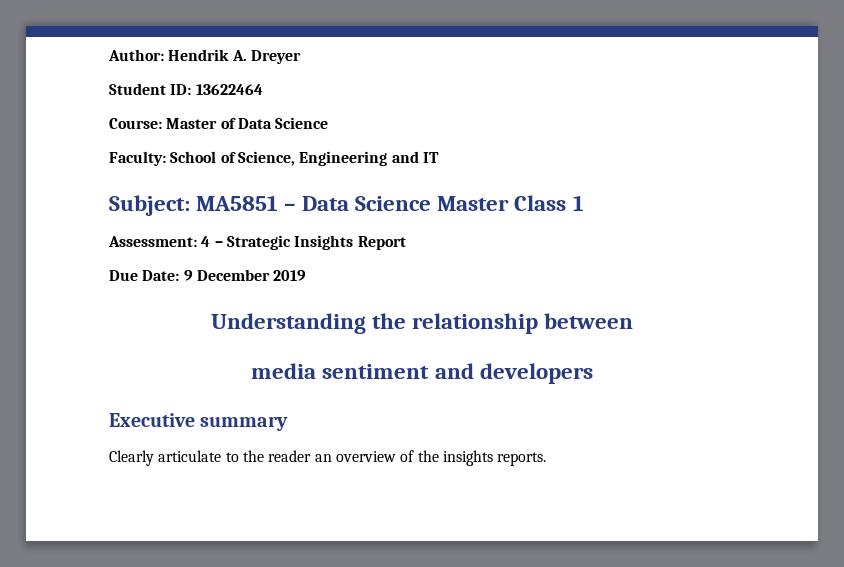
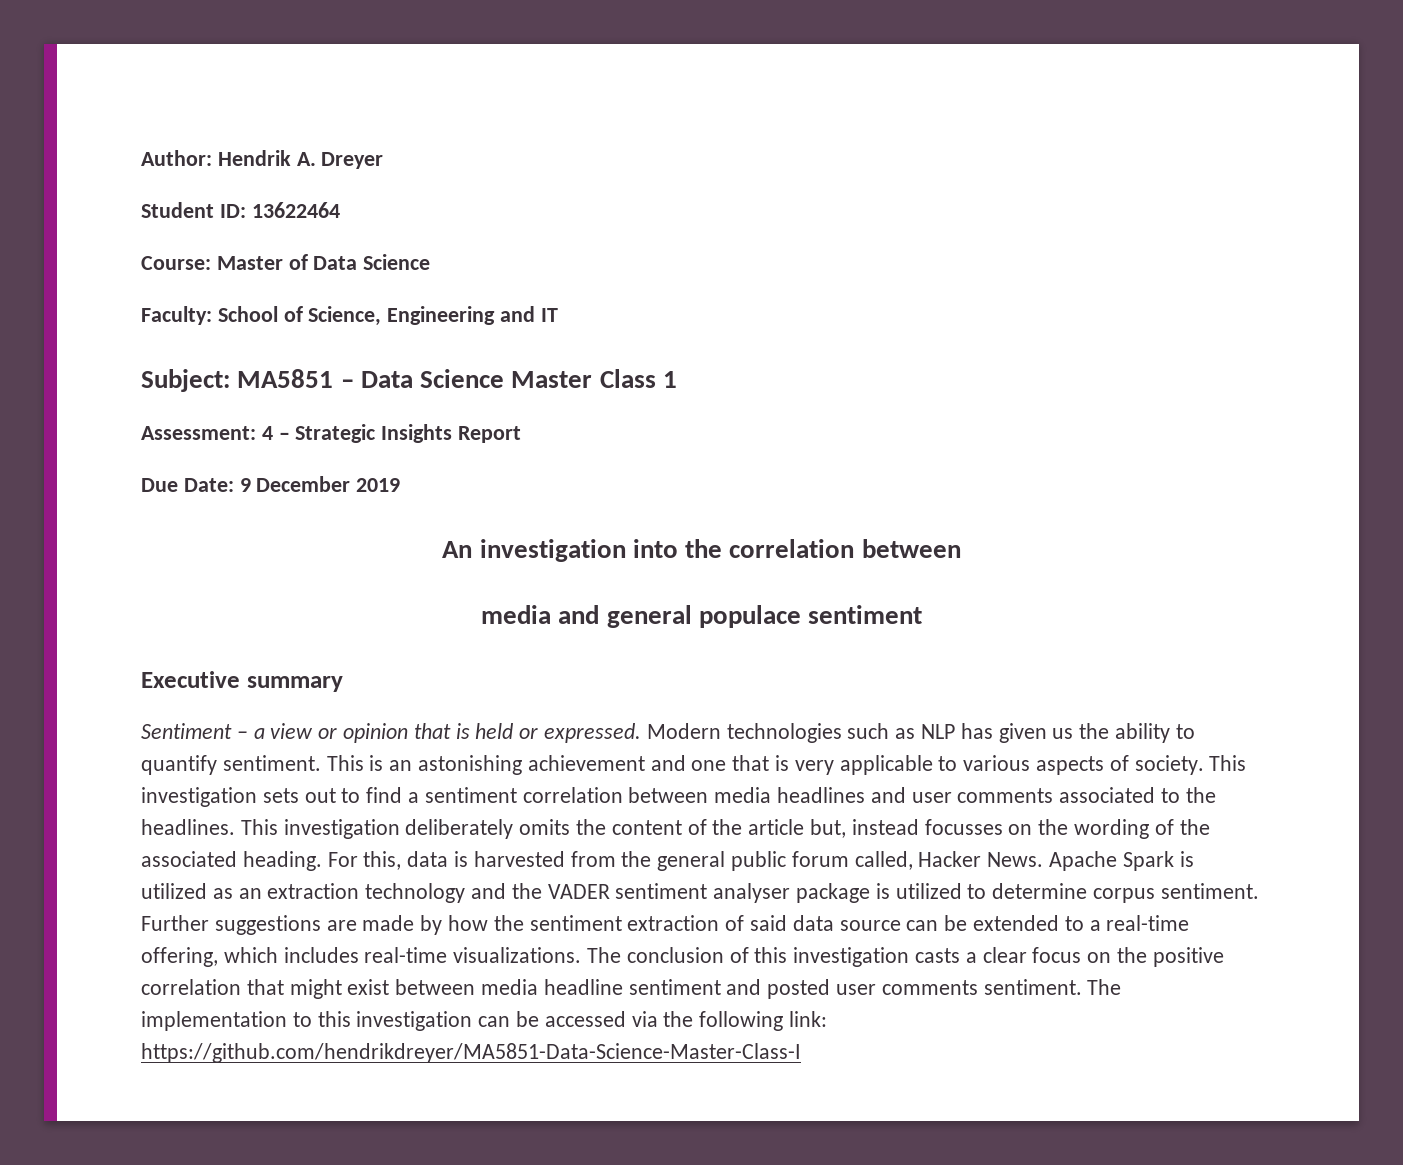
[210,313,539,334] Understanding the relationship -> [442,539,855,562] An investigation into the correlation
[322,363,593,384] sentiment and developers -> [558,605,923,628] and general populace sentiment
[109,450,547,466] Clearly articulate to the reader an overview of the insights reports. -> [141,723,1195,743] [141,755,1247,775] [141,787,1216,807] [141,819,1210,839] [141,851,1194,871] [141,883,1259,903] [141,915,1190,935] [141,947,1224,967] [141,979,1122,999] [141,1011,828,1031] [141,1043,801,1063] Sentiment – a view or opinion that is held or expressed. Modern technologies such as NLP has given us the ability to quantify sentiment. This is an astonishing achievement and one that is very applicable to various aspects of society. This investigation sets out to find a sentiment correlation between media headlines and user comments associated to the headlines. This investigation deliberately omits the content of the article but, instead focusses on the wording of the associated heading. For this, data is harvested from the general public forum called, Hacker News. Apache Spark is utilized as an extraction technology and the VADER sentiment analyser package is utilized to determine corpus sentiment. Further suggestions are made by how the sentiment extraction of said data source can be extended to a real-time offering, which includes real-time visualizations. The conclusion of this investigation casts a clear focus on the positive correlation that might exist between media headline sentiment and posted user comments sentiment. The implementation to this investigation can be accessed via the following link: https://github.com/hendrikdreyer/MA5851-Data-Science-Master-Class-I

